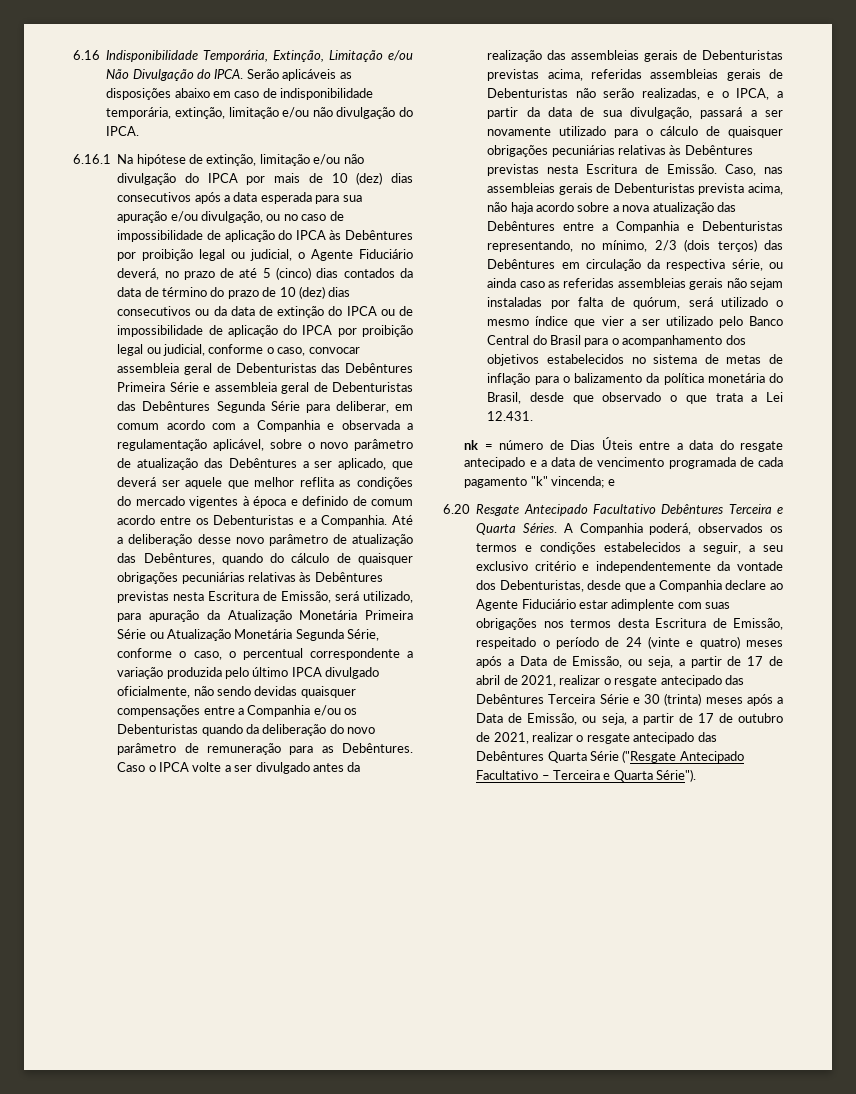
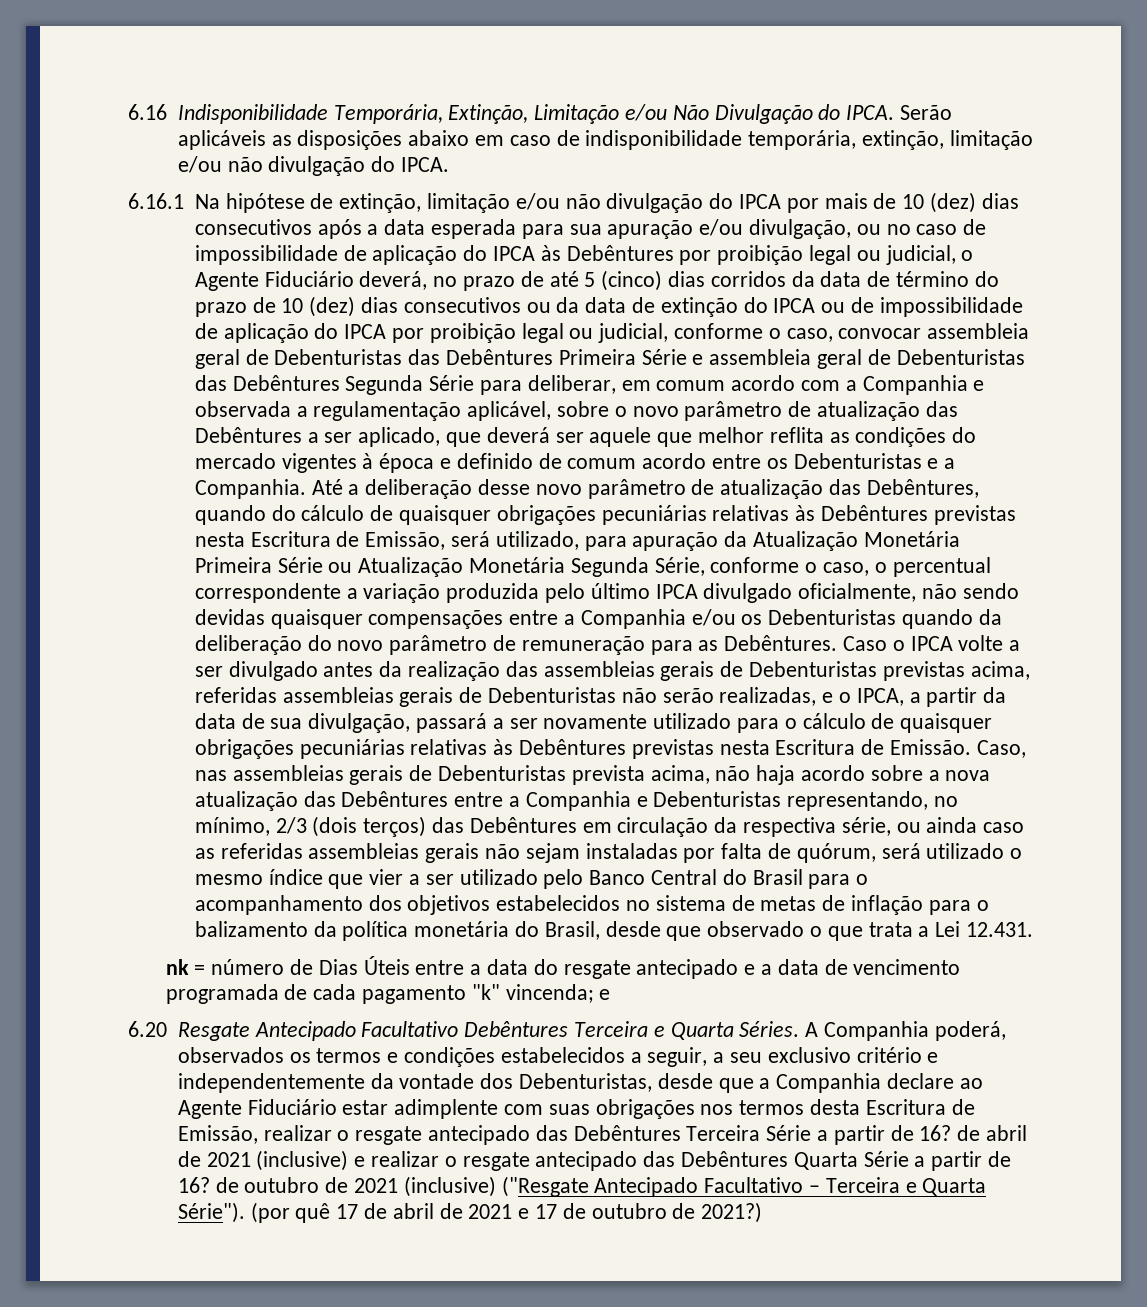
[343,268,395,278] contados -> [710,271,786,287] corridos
[476,636,783,649] [476,656,783,668] [476,675,556,687] respeitado o período de 24 (vinte e quatro) meses após a Data de Emissão, ou seja, a partir de 17 de abril de 2021, -> (258, 1134) none
[632,693,783,706] [476,713,783,725] [476,732,529,744] e 30 (trinta) meses após a Data de Emissão, ou seja, a partir de 17 de outubro de 2021, -> [816,1125,1028,1145] [177,1150,366,1171] a partir de 16? de abril de 2021 (inclusive) e
(619, 756) none -> [914,1151,1012,1171] [177,1176,496,1197] a partir de 16? de outubro de 2021 (inclusive)
(697, 775) none -> [250,1202,763,1223] (por quê 17 de abril de 2021 e 17 de outubro de 2021?)

